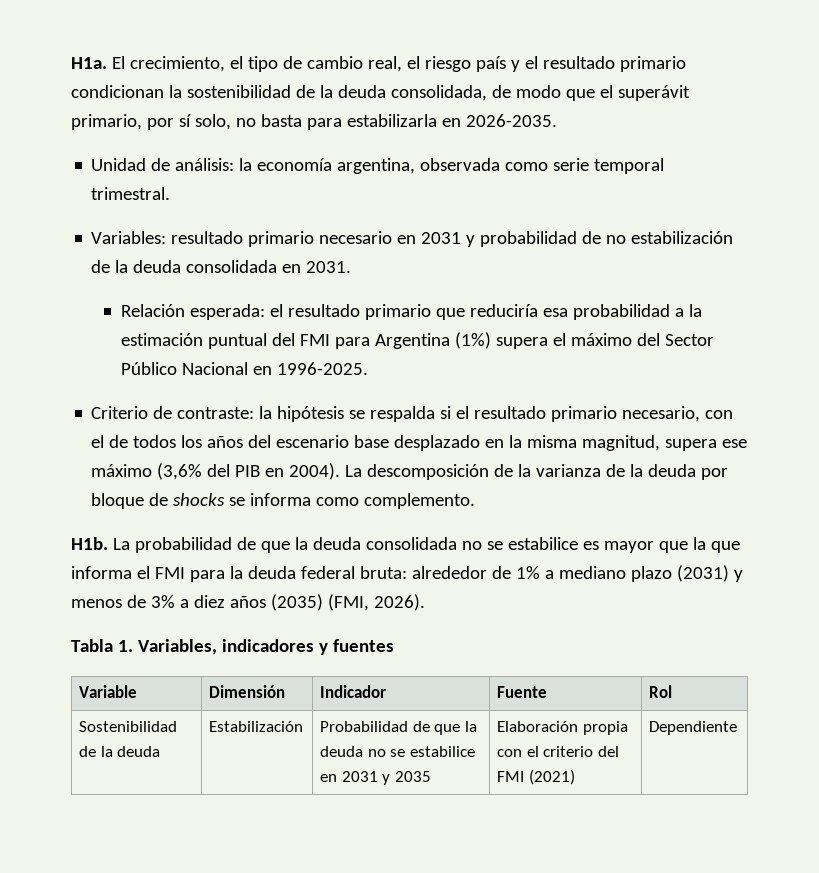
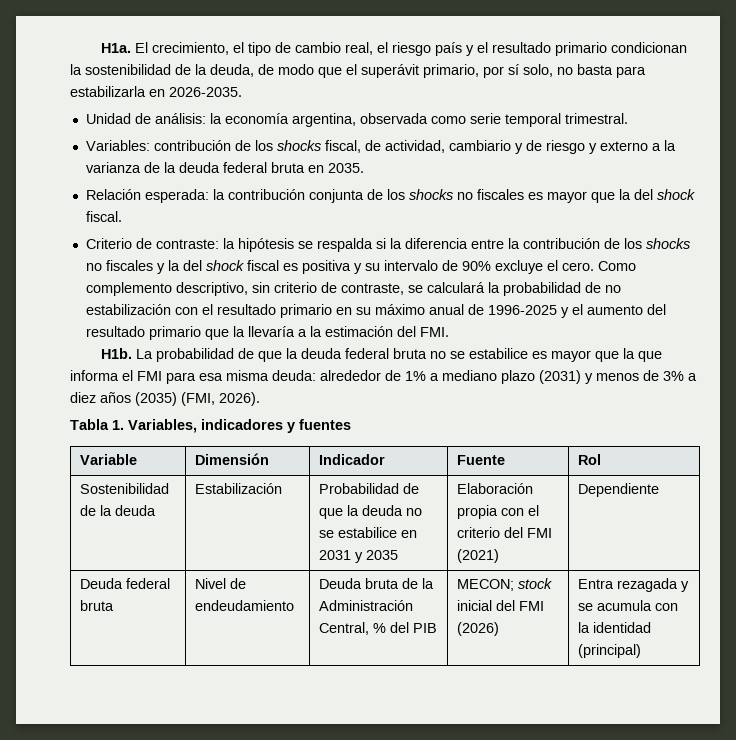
[337,85,487,101] deuda consolidada, -> [210,64,254,77] deuda,
[171,231,734,247] [91,260,352,273] [120,304,702,320] [120,332,714,349] [120,362,368,375] resultado primario necesario en 2031 y probabilidad de no estabilización de la deuda consolidada en 2031. // Relación esperada: el resultado primario que reduciría esa probabilidad a la estimación puntual del FMI para Argentina (1%) supera el máximo del Sector Público Nacional en 1996-2025. -> [153,140,676,154] [85,162,364,173] [85,189,695,203] [85,211,122,222] contribución de los shocks fiscal, de actividad, cambiario y de riesgo y externo a la varianza de la deuda federal bruta en 2035. // Relación esperada: la contribución conjunta de los shocks no fiscales es mayor que la del shock fiscal.
[456,406,734,422] [91,435,748,451] [91,463,729,480] [91,493,476,509] el resultado primario necesario, con el de todos los años del escenario base desplazado en la misma magnitud, supera ese máximo (3,6% del PIB en 2004). La descomposición de la varianza de la deuda por bloque de shocks se informa como complemento. -> [389,238,690,249] [85,260,636,274] [85,282,621,296] [85,304,666,318] [85,326,449,340] la diferencia entre la contribución de los shocks no fiscales y la del shock fiscal es positiva y su intervalo de 90% excluye el cero. Como complemento descriptivo, sin criterio de contraste, se calculará la probabilidad de no estabilización con el resultado primario en su máximo anual de 1996-2025 y el aumento del resultado primario que la llevaría a la estimación del FMI.
[365,537,457,550] consolidada -> [344,348,427,359] federal bruta
[229,566,407,579] la deuda federal bruta: -> [199,370,316,381] esa misma deuda:
(738, 728) none -> [79,578,170,589] [79,600,114,611] [194,578,246,589] [194,600,294,611] [318,578,434,589] [318,600,413,611] [318,622,437,635] [456,578,552,591] [456,600,544,611] [456,622,499,636] [577,578,689,592] [577,600,678,611] [577,622,651,633] [577,644,641,658] // Deuda federal bruta | Nivel de endeudamiento | Deuda bruta de la Administración Central, % del PIB | MECON; stock inicial del FMI (2026) | Entra rezagada y se acumula con la identidad (principal)

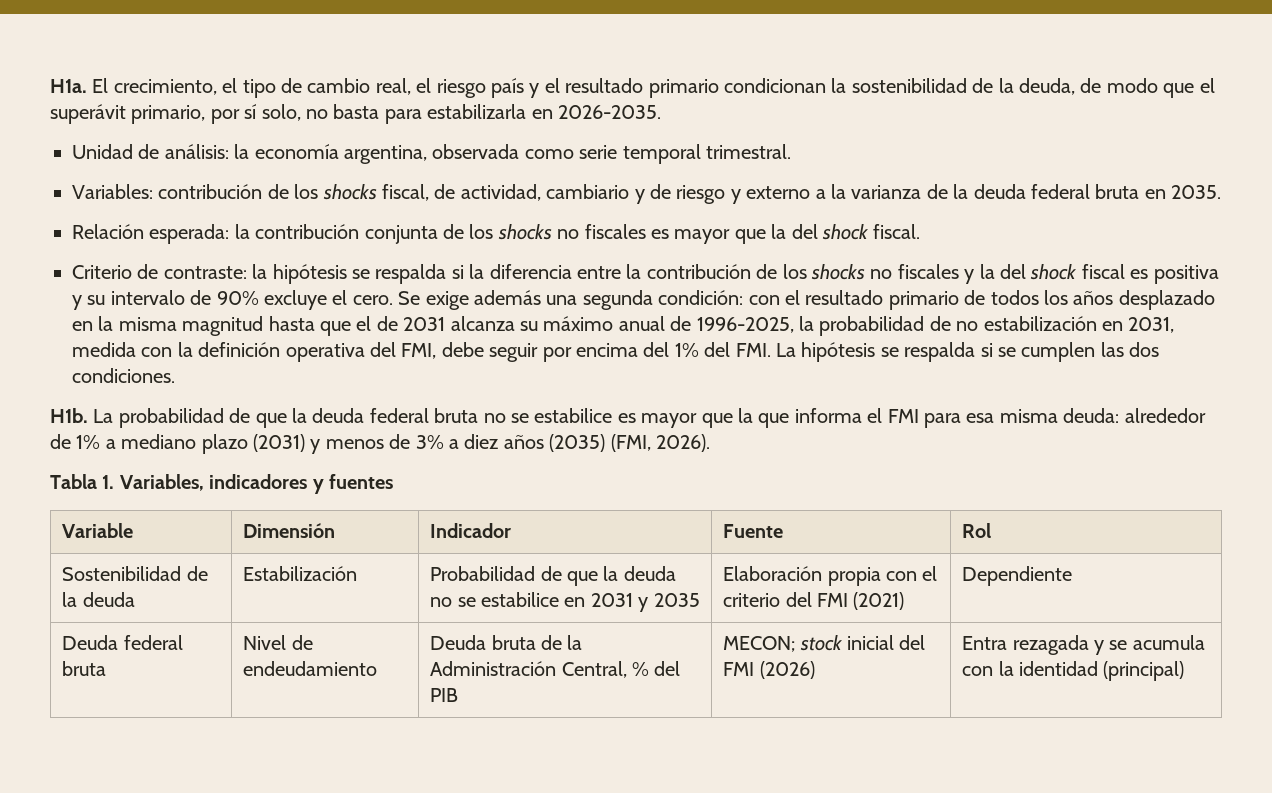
[597,261,636,271] [85,282,485,296] Como complemento descriptivo, sin criterio de contraste, se calculará -> [398,290,1215,310] [72,316,794,336] Se exige además una segunda condición: con el resultado primario de todos los años desplazado en la misma magnitud hasta que el de 2031 alcanza su máximo anual de 1996-2025,
[174,304,666,318] [85,326,449,340] con el resultado primario en su máximo anual de 1996-2025 y el aumento del resultado primario que la llevaría a la estimación del FMI. -> [1101,317,1175,333] [72,342,1160,362] [72,368,175,383] en 2031, medida con la definición operativa del FMI, debe seguir por encima del 1% del FMI. La hipótesis se respalda si se cumplen las dos condiciones.

